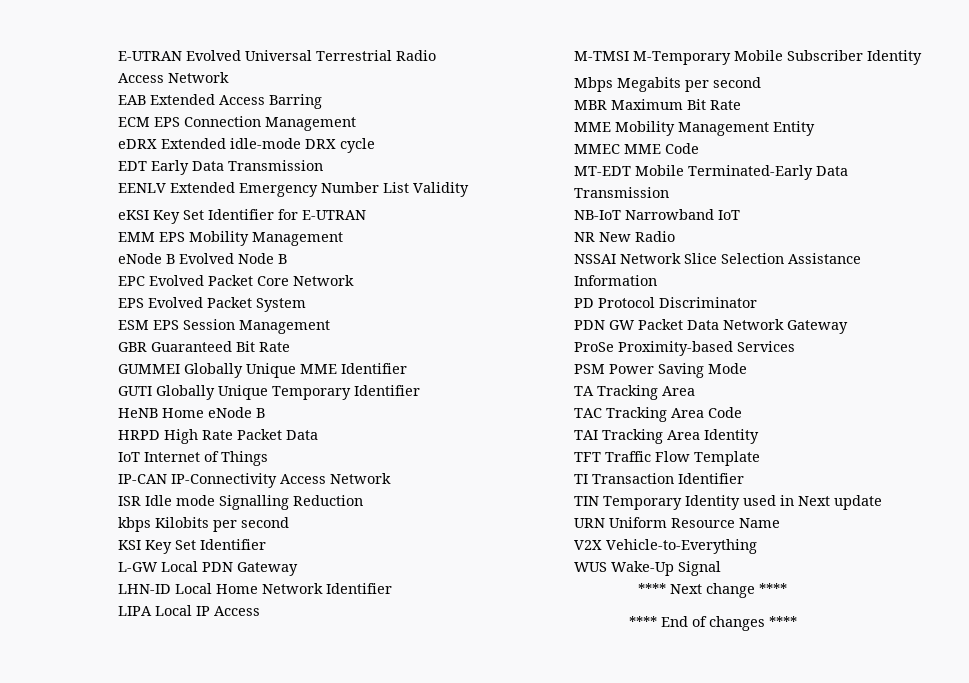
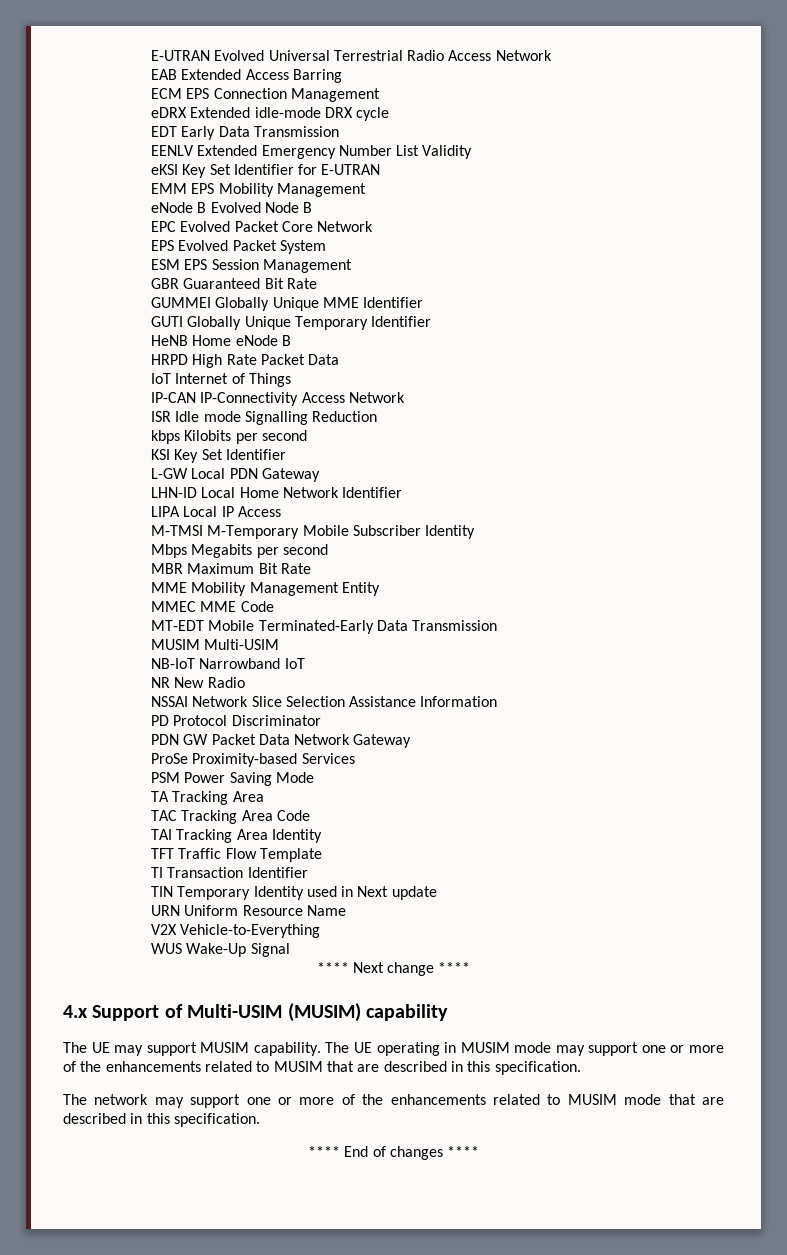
(670, 192) none -> [150,639,280,650] // MUSIM Multi-USIM
(787, 588) none -> [63,1003,448,1022] [63,1042,724,1056] [63,1061,581,1075] [63,1094,724,1108] [63,1113,260,1127] // 4.x Support of Multi-USIM (MUSIM) capability // The UE may support MUSIM capability. The UE operating in MUSIM mode may support one or more of the enhancements related to MUSIM that are described in this specification. // The network may support one or more of the enhancements related to MUSIM mode that are described in this specification.

